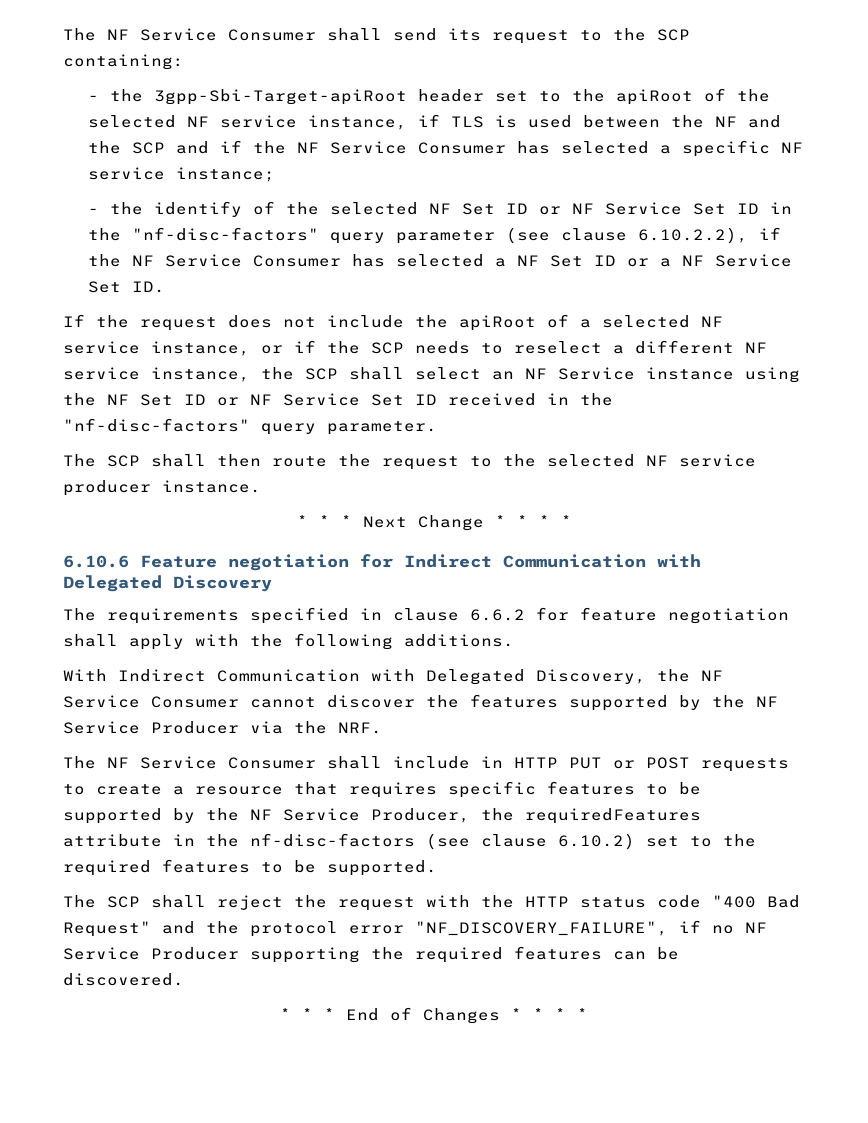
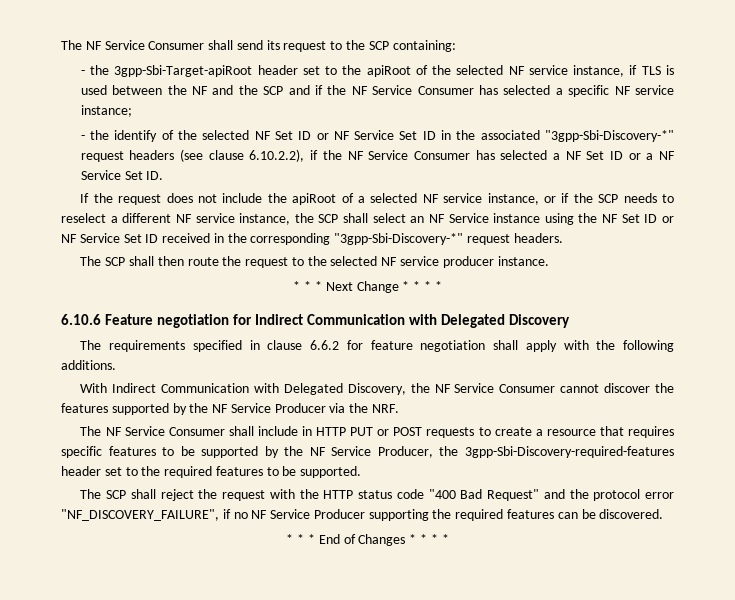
[132,227,496,244] "nf-disc-factors" query parameter -> [480,130,674,142] [80,150,175,162] associated "3gpp-Sbi-Discovery-*" request headers
[63,418,437,435] "nf-disc-factors" query parameter. -> [250,233,563,245] corresponding "3gpp-Sbi-Discovery-*" request headers.
[525,808,701,824] [63,833,635,850] requiredFeatures attribute in the nf-disc-factors (see clause 6.10.2) -> [465,446,674,458] [61,466,101,476] 3gpp-Sbi-Discovery-required-features header

